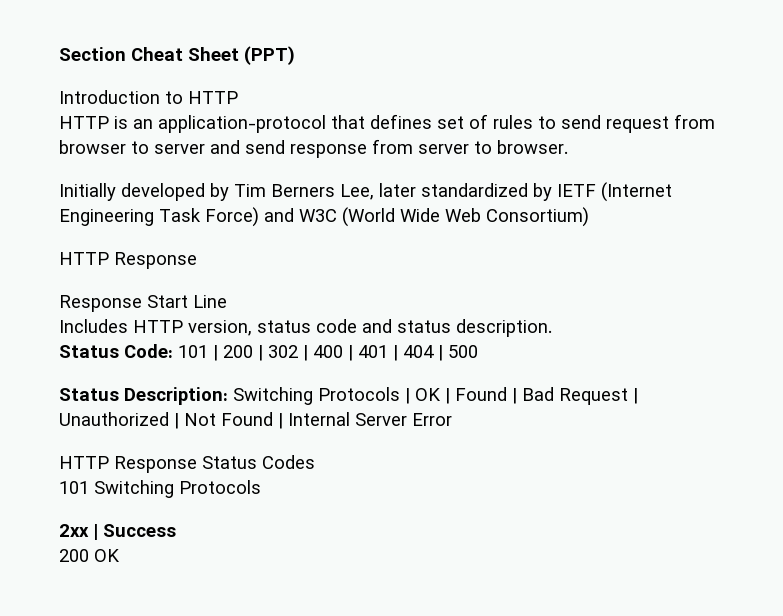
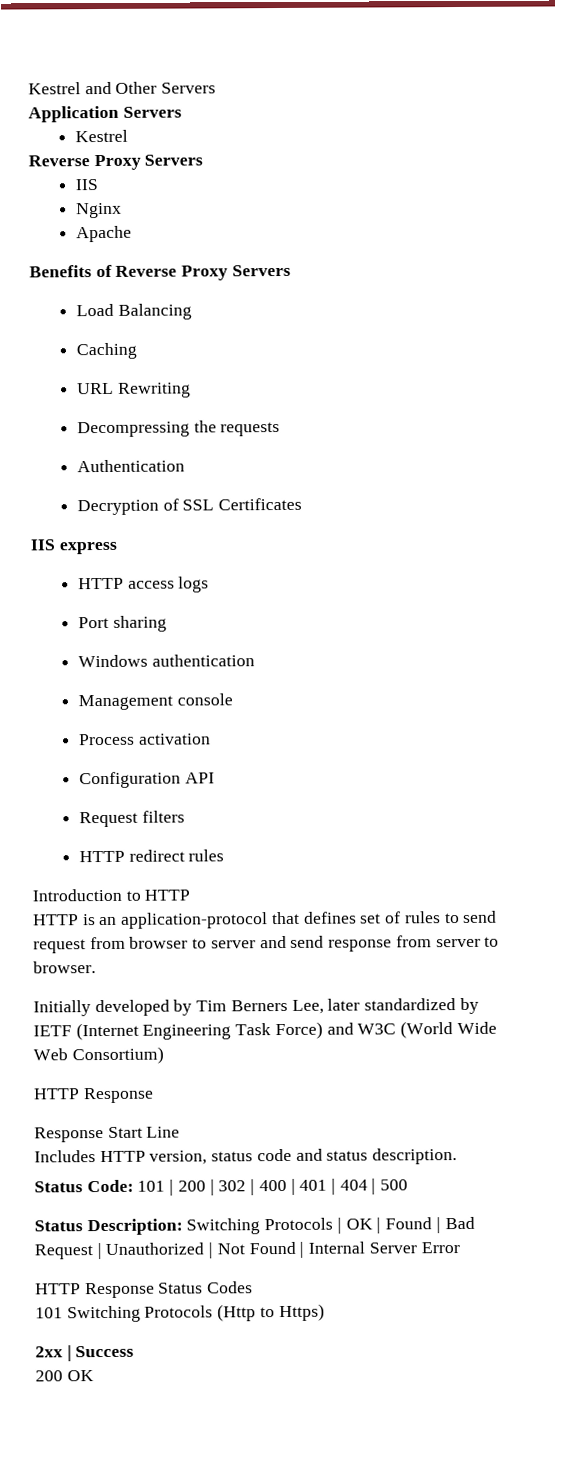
[59,46,295,65] Section Cheat Sheet (PPT) -> [28,81,217,95] [28,105,182,123] [74,129,128,143] [28,154,204,171] [74,179,98,191] [75,202,122,219] [75,225,132,243] [29,264,291,281] [75,303,192,320] [75,342,137,360] [76,382,191,398] [76,420,281,438] [76,459,185,473] [76,497,303,516] [30,539,118,555] [77,576,210,593] [77,615,167,632] [77,654,255,668] [77,693,233,711] [78,733,211,746] [78,771,215,789] [78,810,185,828] [78,849,225,863] Kestrel and Other Servers // Application Servers // Kestrel // Reverse Proxy Servers // IIS // Nginx // Apache // Benefits of Reverse Proxy Servers // Load Balancing // Caching // URL Rewriting // Decompressing the requests // Authentication // Decryption of SSL Certificates // IIS express // HTTP access logs // Port sharing // Windows authentication // Management console // Process activation // Configuration API // Request filters // HTTP redirect rules
(261, 487) none -> [217,1303,325,1322] (Http to Https)

